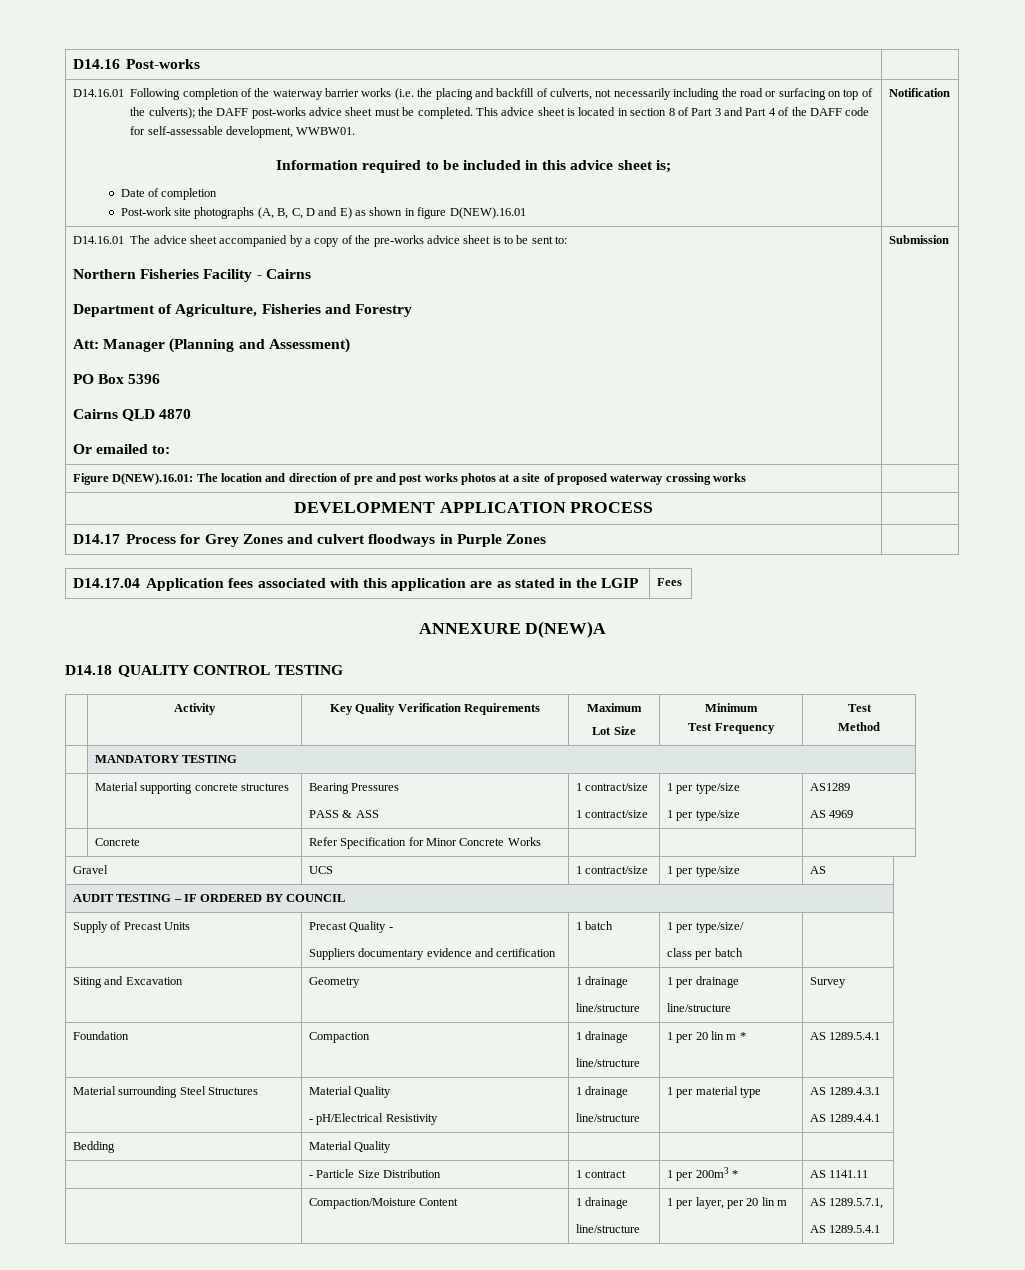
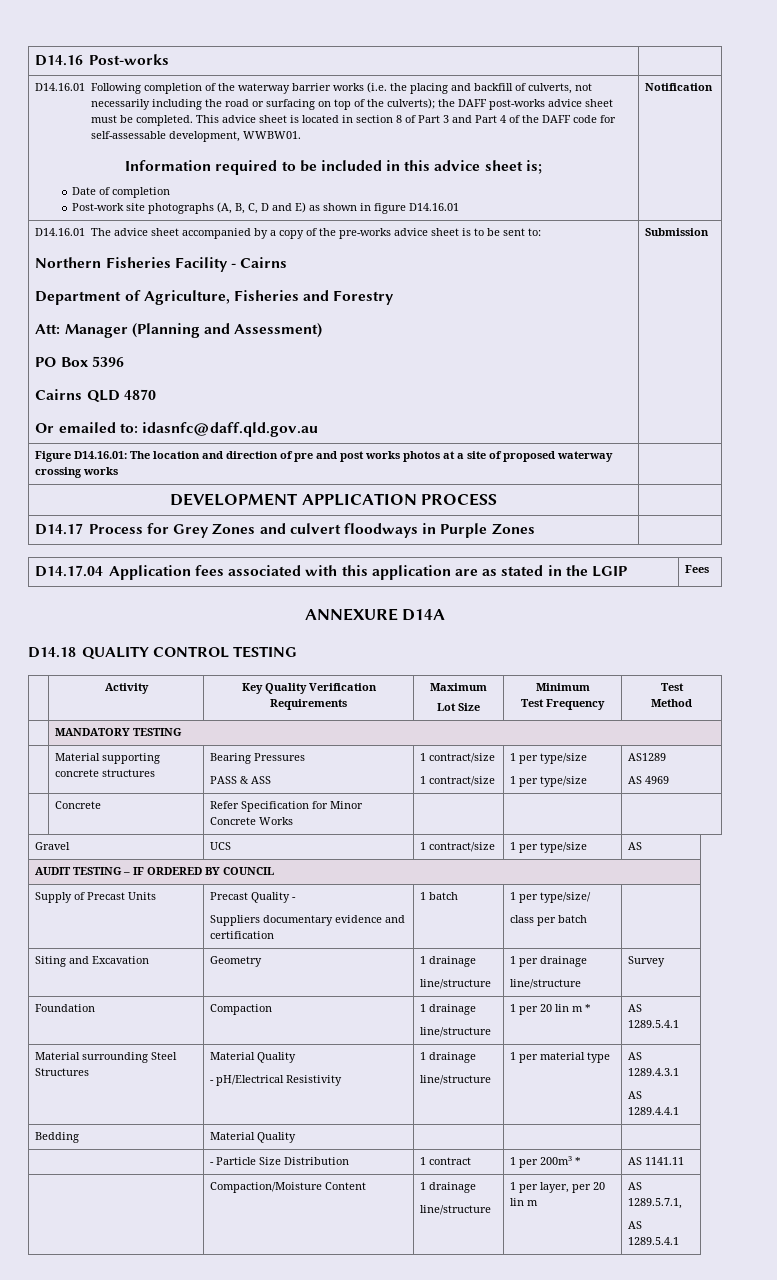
[449,207,526,219] D(NEW).16.01 -> [409,203,460,211] D14.16.01
(171, 449) none -> [141,422,318,437] idasnfc@daff.qld.gov.au
[112,473,194,485] D(NEW).16.01: -> [74,451,128,459] D14.16.01:
[525,621,607,638] D(NEW)A -> [402,609,446,621] D14A

